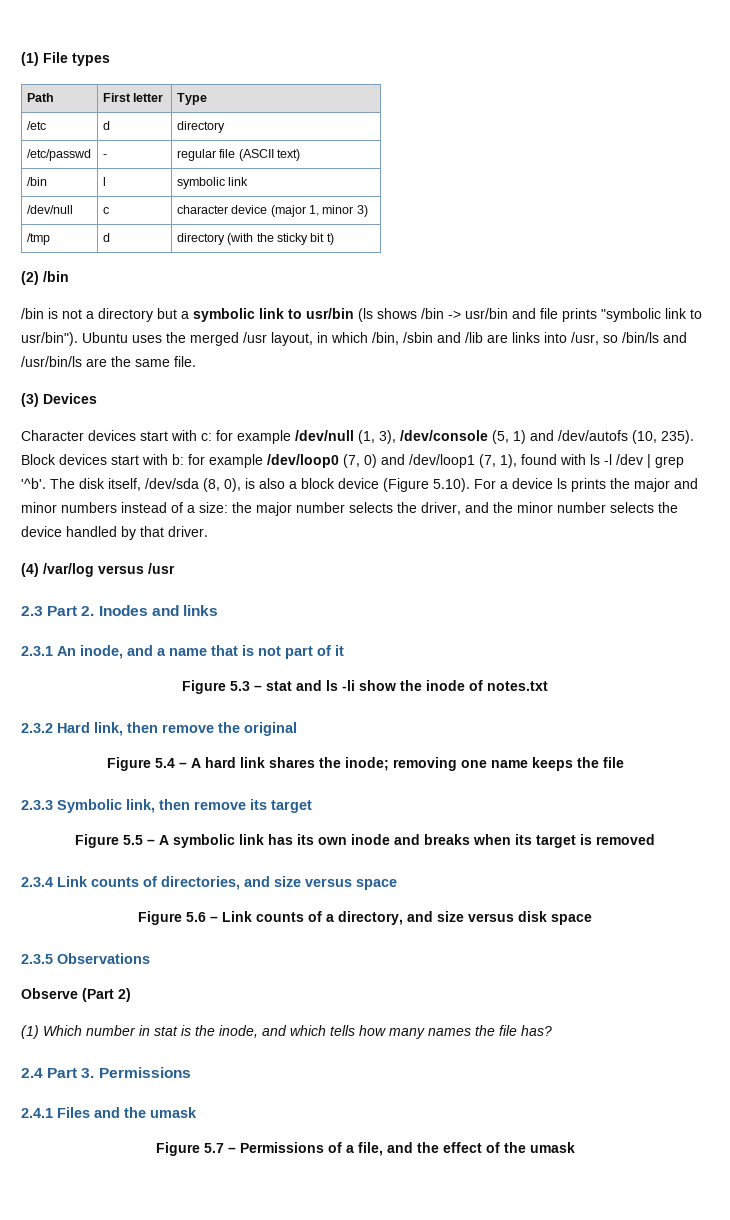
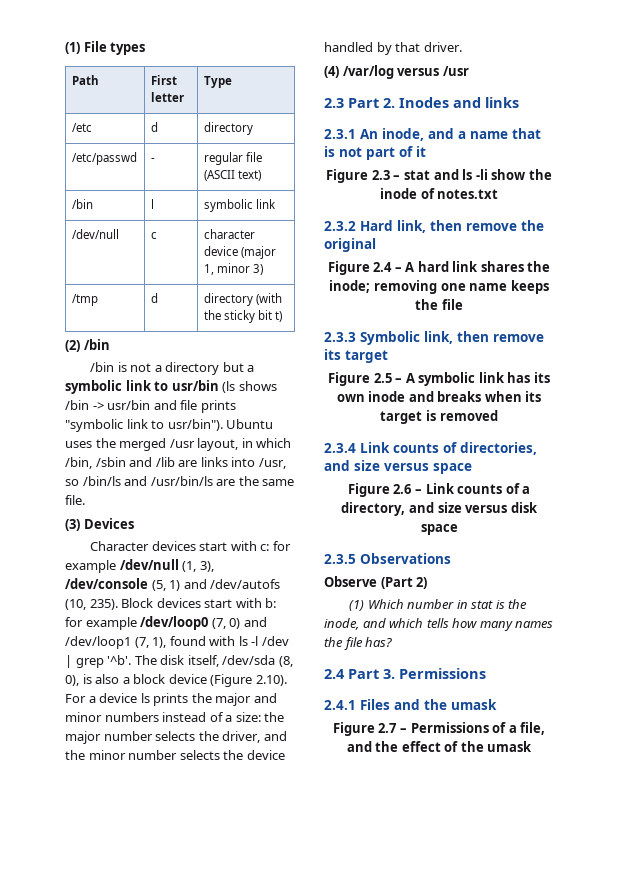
[433,478,470,492] 5.10). -> [255,675,287,686] 2.10).
[230,681,250,691] 5.3 -> [371,170,390,180] 2.3
[154,758,175,768] 5.4 -> [373,262,393,272] 2.4
[123,835,143,845] 5.5 -> [373,373,392,383] 2.5
[186,912,206,922] 5.6 -> [393,484,412,494] 2.6
[203,1143,224,1153] 5.7 -> [378,723,397,733] 2.7

